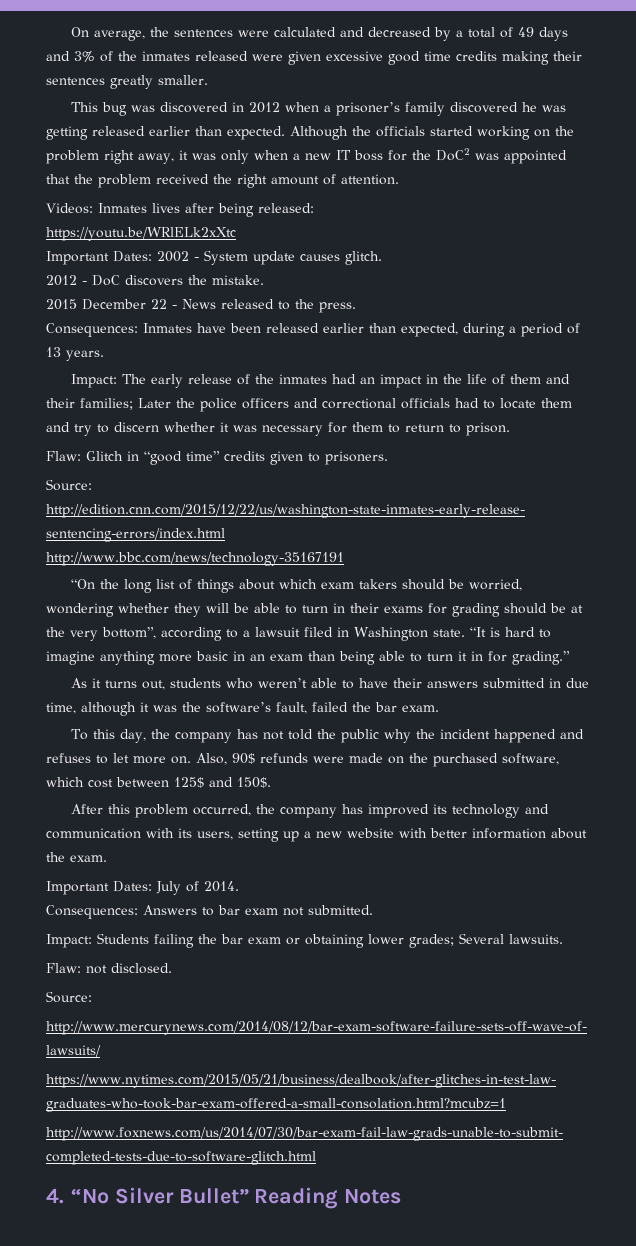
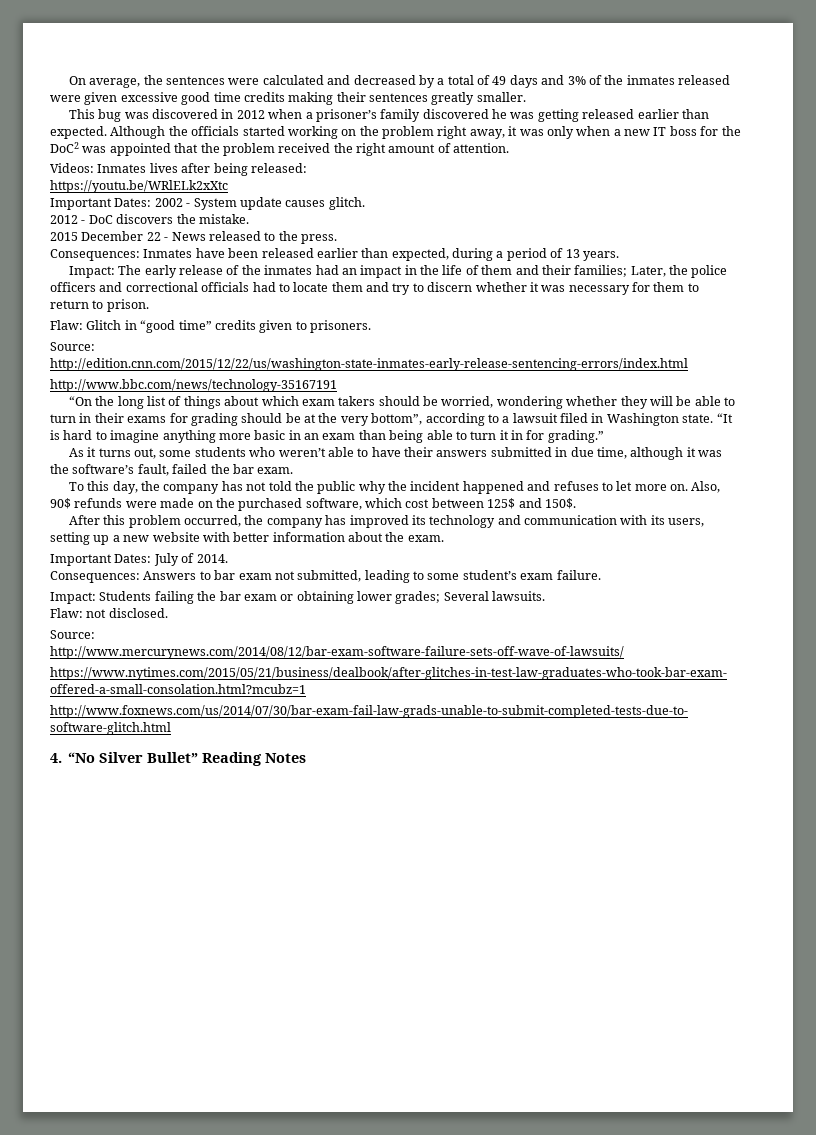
[138,398,171,408] Later -> [630,266,666,277] Later,
(166, 685) none -> [159,450,192,457] some
[308,905,373,915] submitted. -> [297,570,601,583] submitted, leading to some student’s exam failure.

